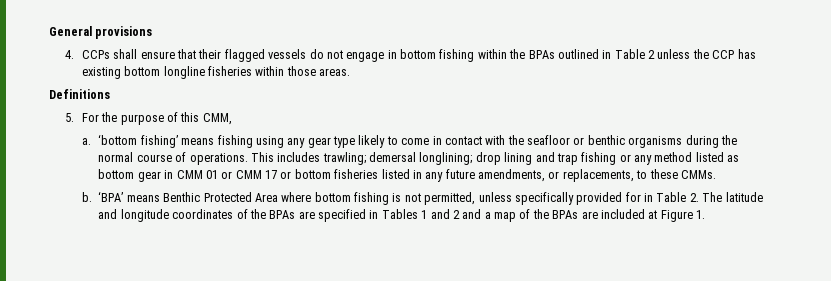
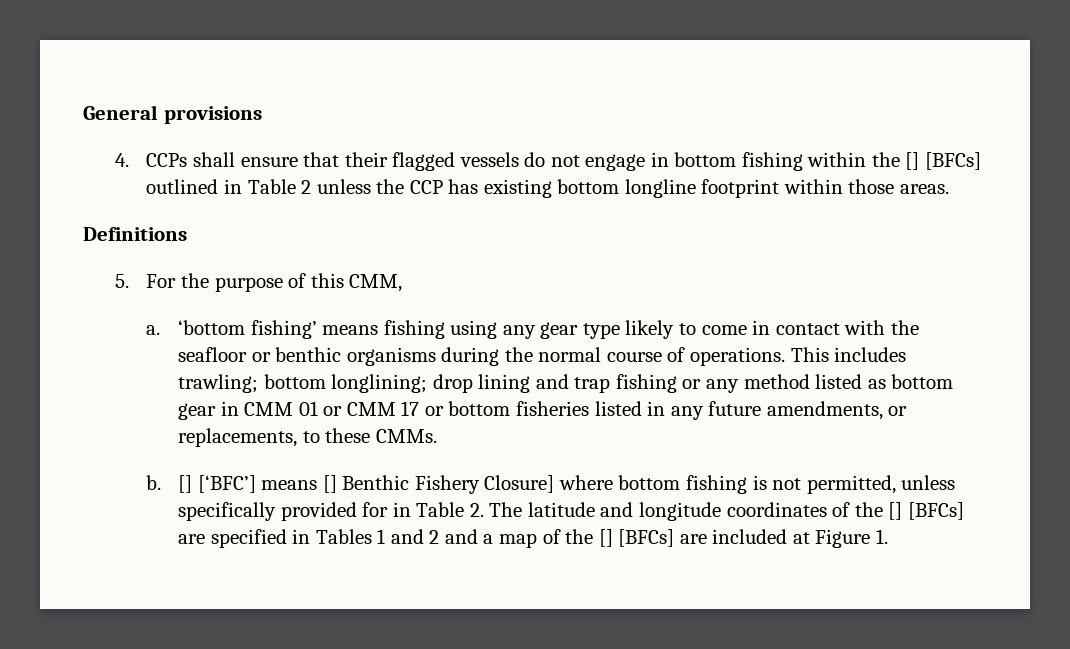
[528,50,555,59] BPAs -> [905,152,982,170] [] [BFCs]
[208,66,253,76] fisheries -> [701,179,780,198] footprint
[369,152,417,162] demersal -> [263,374,326,389] bottom
[98,191,278,202] ‘BPA’ means Benthic Protected Area -> [178,475,555,494] [] [‘BFC’] means [] Benthic Fishery Closure]
[269,210,296,219] BPAs -> [888,502,964,520] [] [BFCs]
[552,210,579,219] BPAs -> [598,529,675,547] [] [BFCs]

